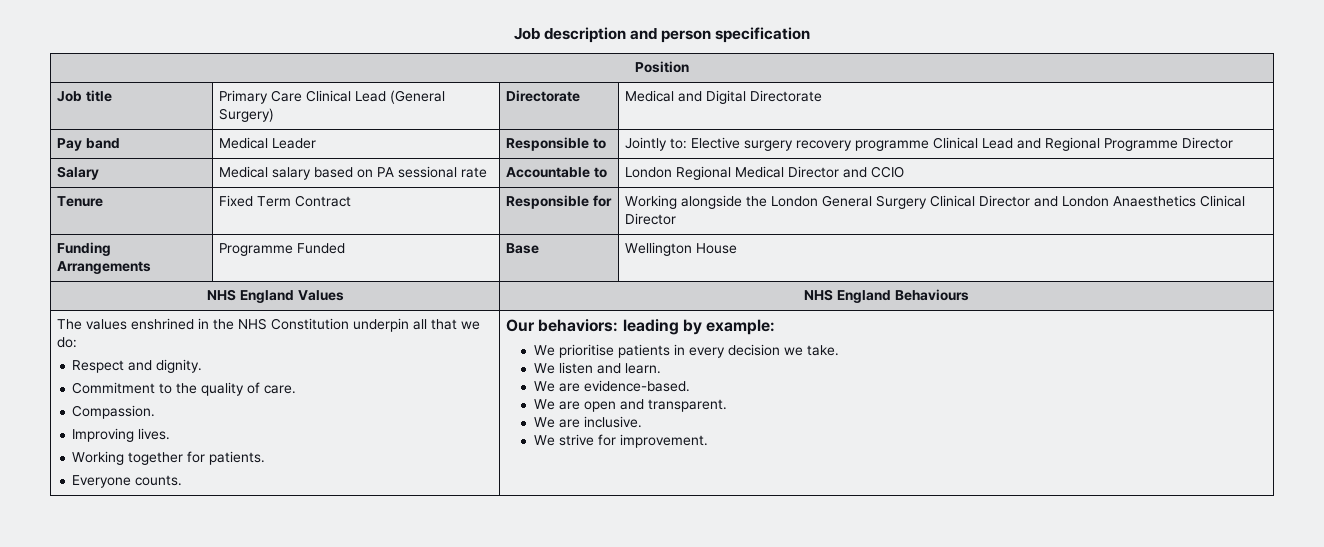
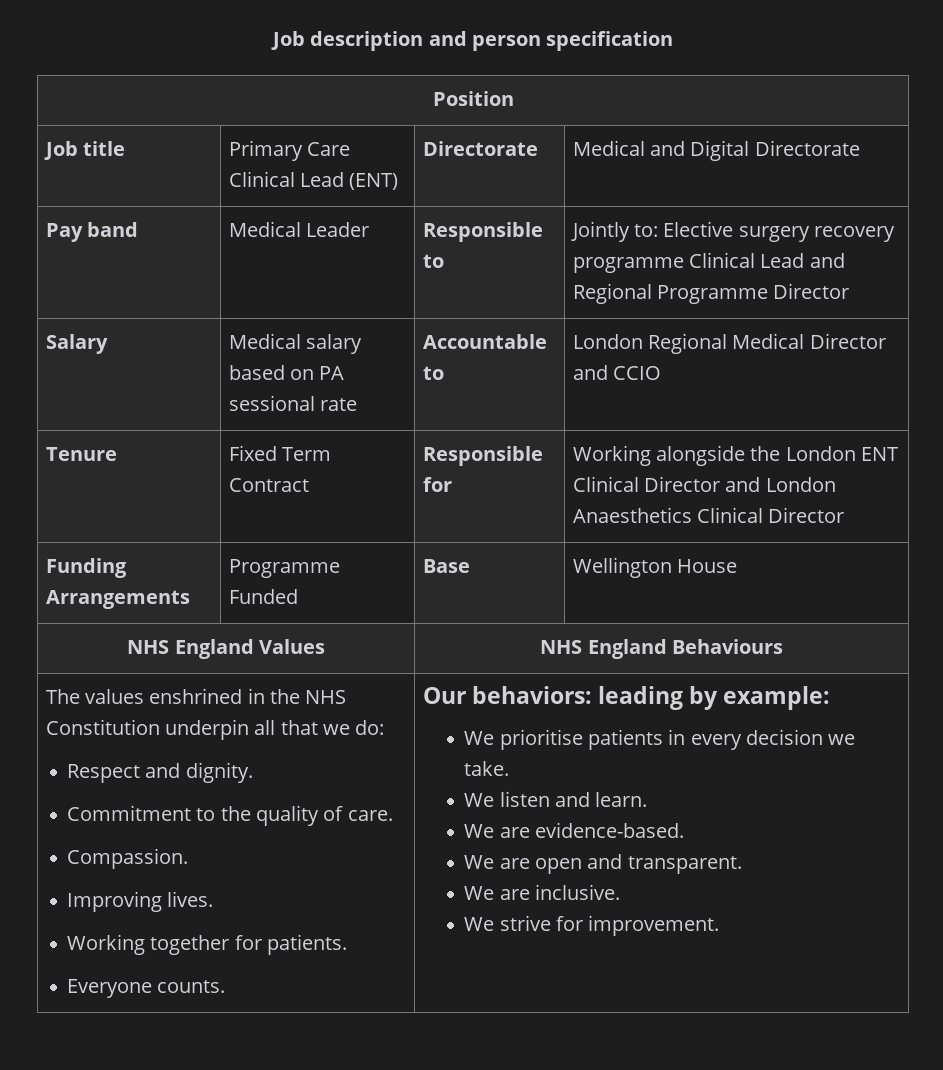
[389,90,445,104] [218,108,274,122] (General Surgery) -> [349,173,399,190] (ENT)
[821,195,927,209] General Surgery -> [860,447,898,461] ENT

